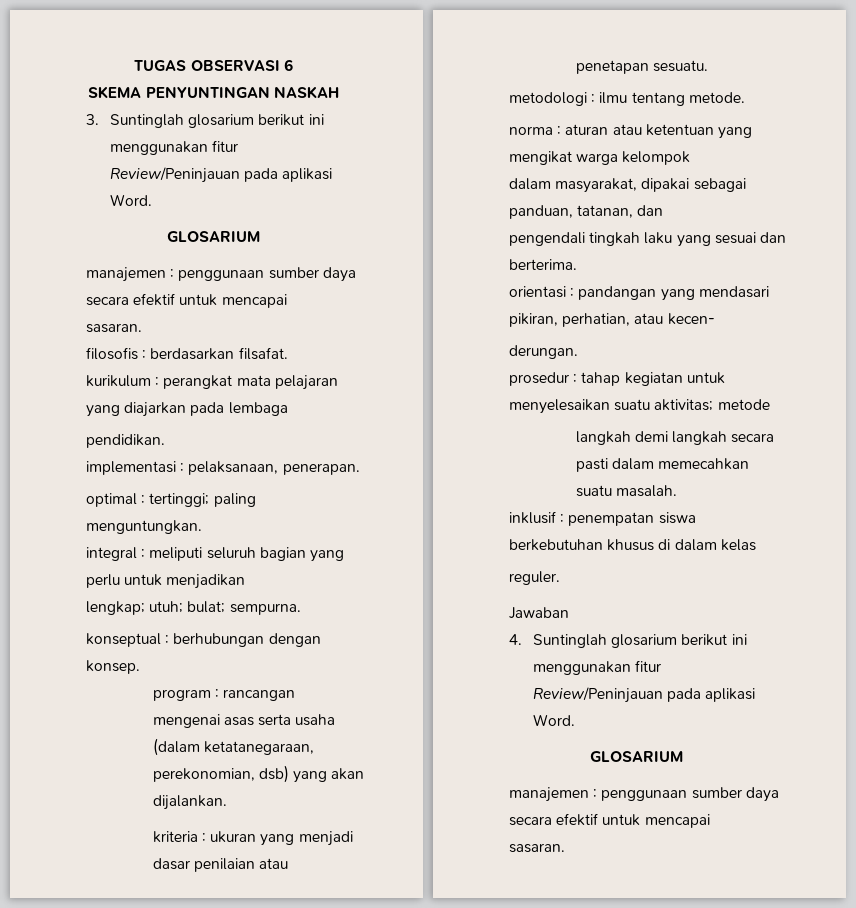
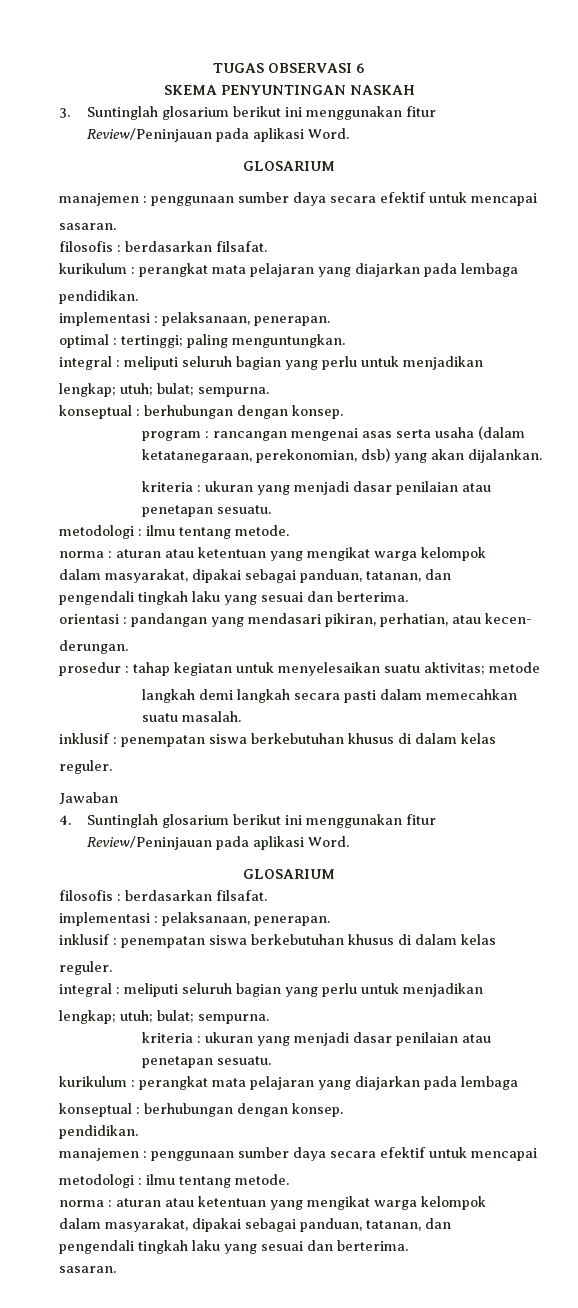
[509,787,779,802] [509,813,710,828] // manajemen : penggunaan sumber daya secara efektif untuk mencapai -> [59,890,268,901] [59,912,331,926] [59,934,497,948] [59,961,113,975] [59,983,484,997] [59,1010,270,1024] [141,1032,491,1046] [141,1056,271,1068] [59,1076,519,1090] [59,1103,344,1117] [59,1125,139,1139] [59,1147,538,1161] [59,1174,290,1188] [59,1196,487,1210] [59,1218,452,1232] [59,1240,409,1254] // filosofis : berdasarkan filsafat. // implementasi : pelaksanaan, penerapan. // inklusif : penempatan siswa berkebutuhan khusus di dalam kelas // reguler. // integral : meliputi seluruh bagian yang perlu untuk menjadikan // lengkap; utuh; bulat; sempurna. // kriteria : ukuran yang menjadi dasar penilaian atau penetapan sesuatu. // kurikulum : perangkat mata pelajaran yang diajarkan pada lembaga // konseptual : berhubungan dengan konsep. // pendidikan. // manajemen : penggunaan sumber daya secara efektif untuk mencapai // metodologi : ilmu tentang metode. // norma : aturan atau ketentuan yang mengikat warga kelompok // dalam masyarakat, dipakai sebagai panduan, tatanan, dan // pengendali tingkah laku yang sesuai dan berterima.

